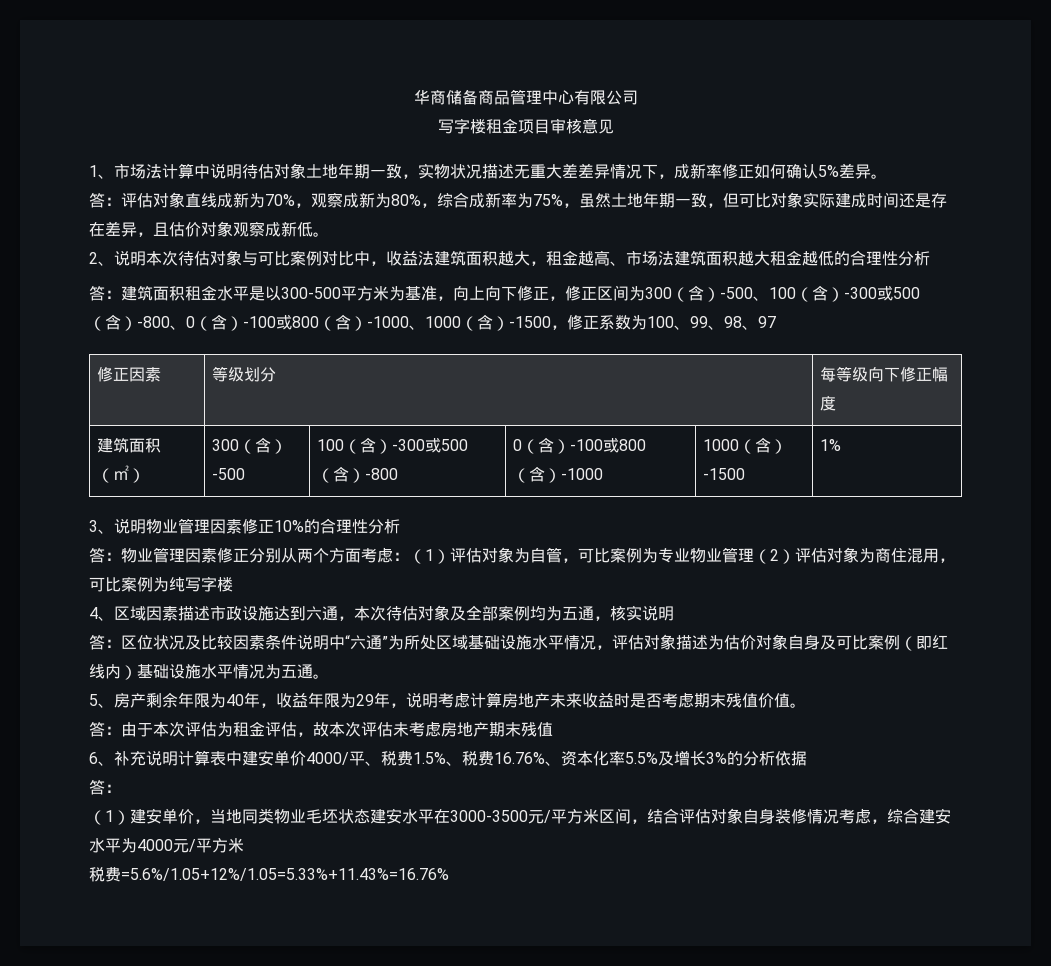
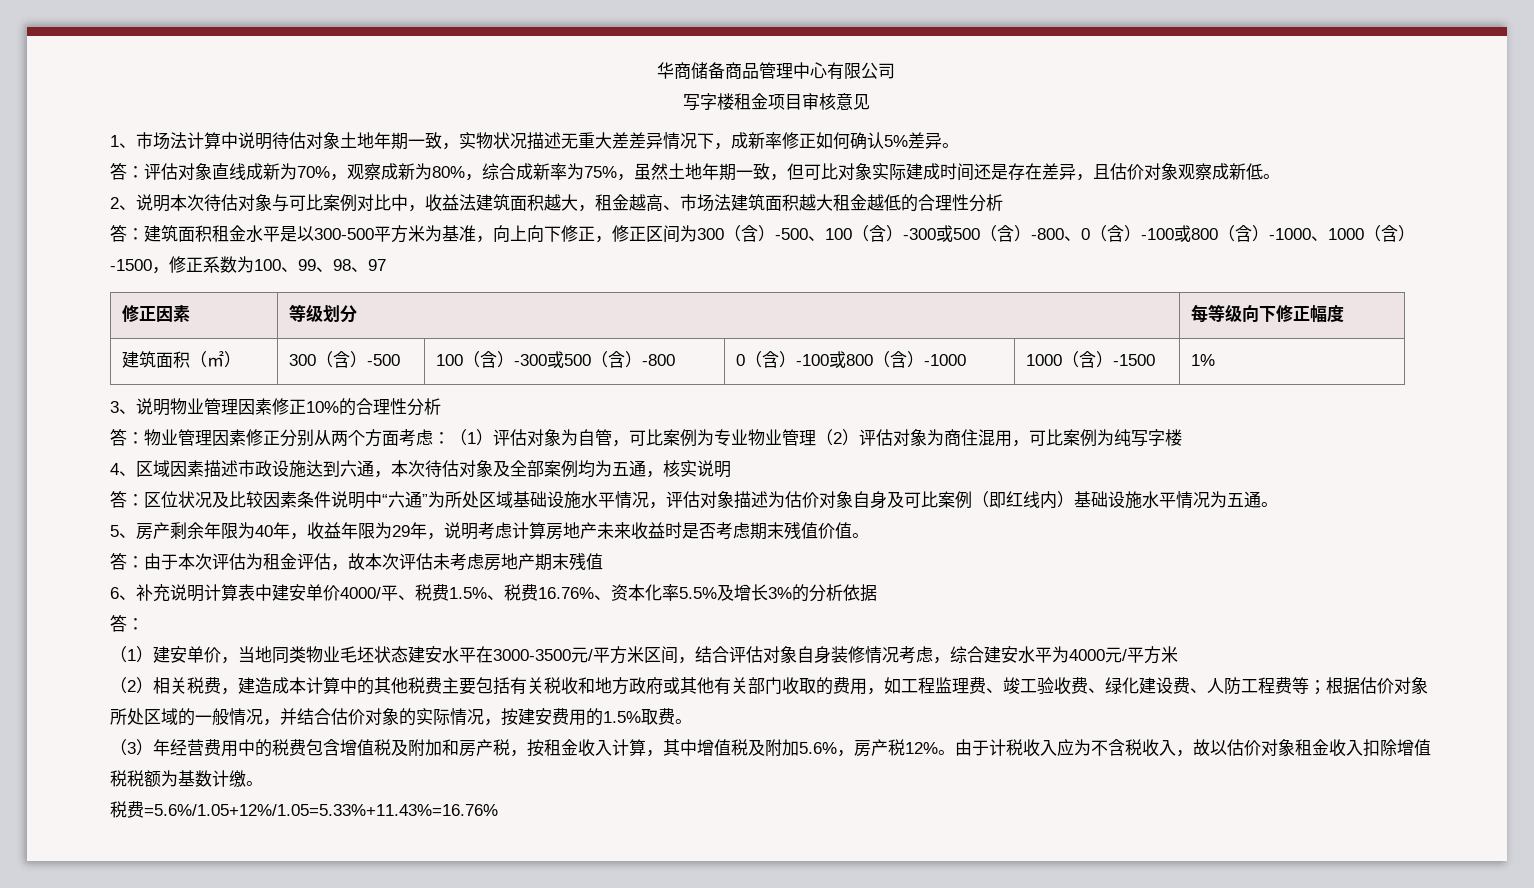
(244, 845) none -> [110,677,1428,695] [110,708,692,726] [110,739,1431,757] [110,770,263,787] // （2）相关税费，建造成本计算中的其他税费主要包括有关税收和地方政府或其他有关部门收取的费用，如工程监理费、竣工验收费、绿化建设费、人防工程费等；根据估价对象所处区域的一般情况，并结合估价对象的实际情况，按建安费用的1.5%取费。 // （3）年经营费用中的税费包含增值税及附加和房产税，按租金收入计算，其中增值税及附加5.6%，房产税12%。由于计税收入应为不含税收入，故以估价对象租金收入扣除增值税税额为基数计缴。

